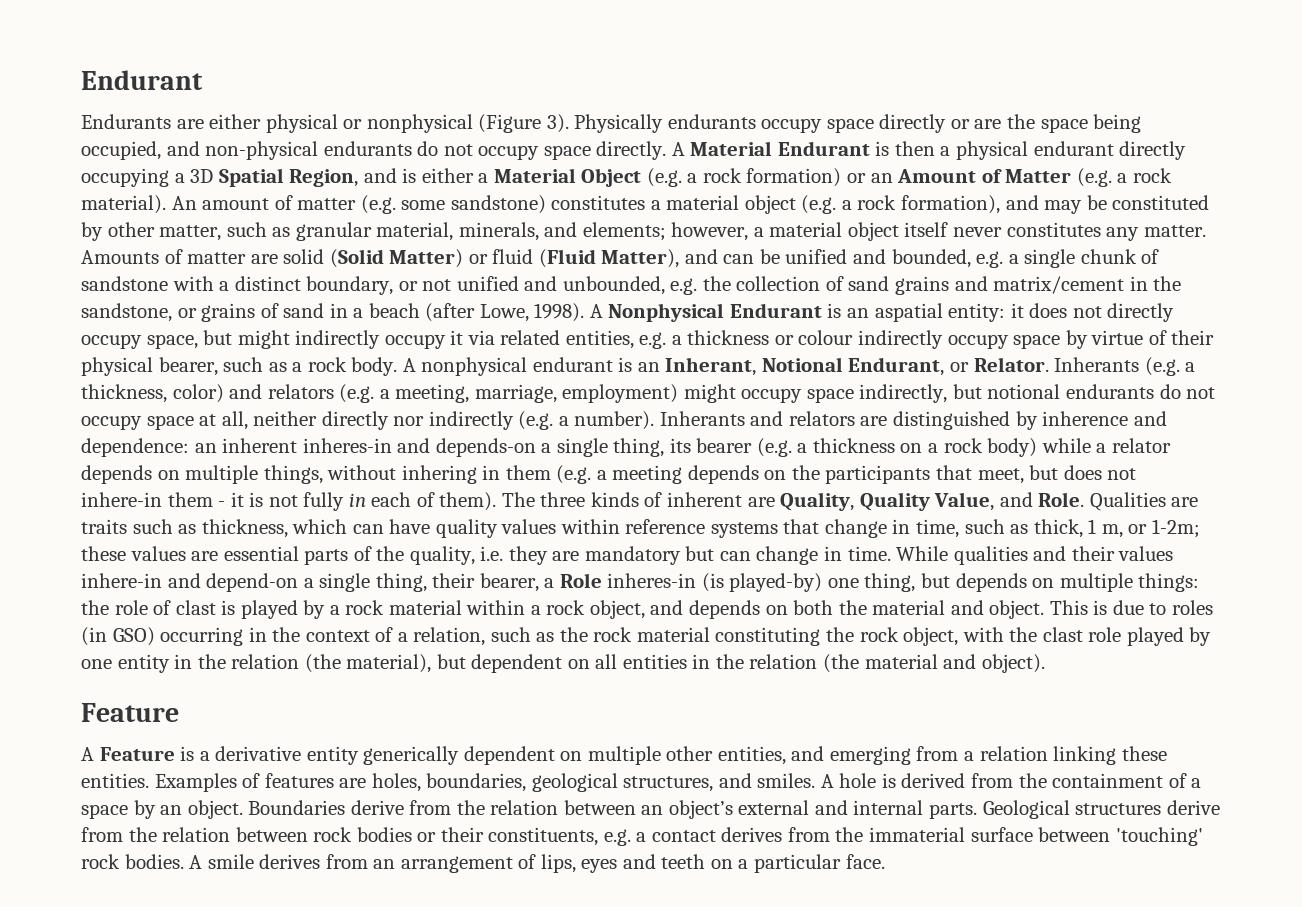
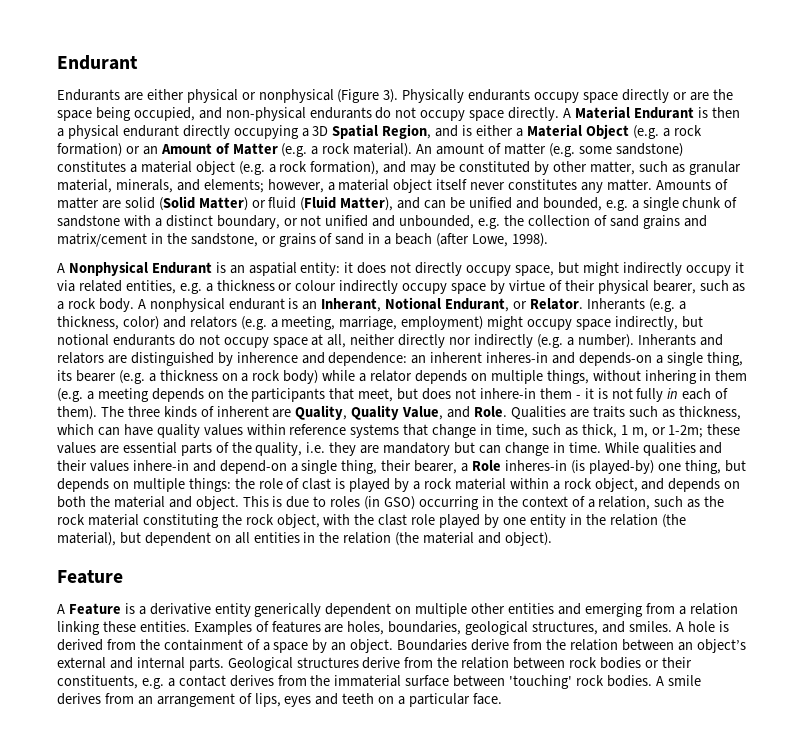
(585, 312) none -> (548, 240) //
[717,746,786,765] entities, -> [508,603,555,614] entities

